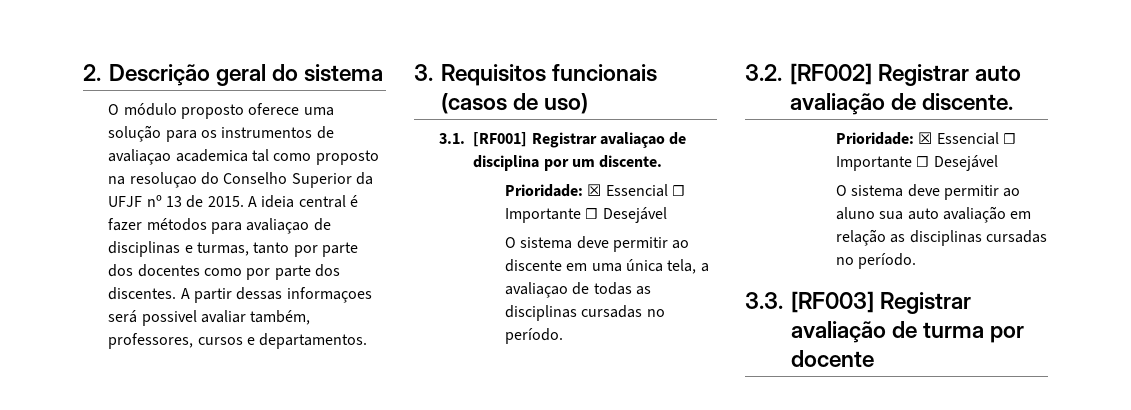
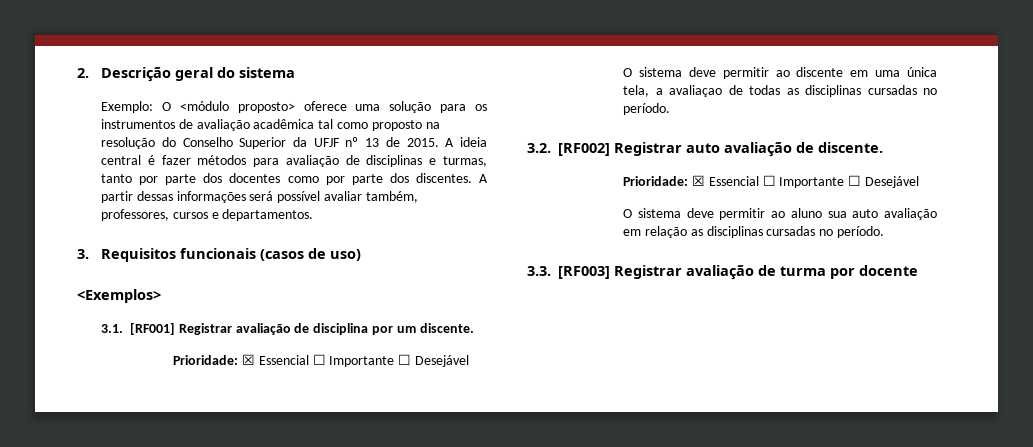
[108,103,244,119] O módulo proposto -> [101,101,295,113] Exemplo: O <módulo proposto>
[108,149,248,165] avaliaçao academica -> [196,119,315,131] avaliação acadêmica
[129,172,197,188] resoluçao -> [101,137,156,149] resolução
[246,218,310,234] avaliaçao -> [285,155,339,167] avaliação
[286,287,372,303] [108,310,197,326] informaçoes será possivel -> [176,191,321,203] informações será possível
(589, 103) none -> [77,289,161,303] // <Exemplos>
[599,132,665,148] avaliaçao -> [235,323,291,335] avaliação

